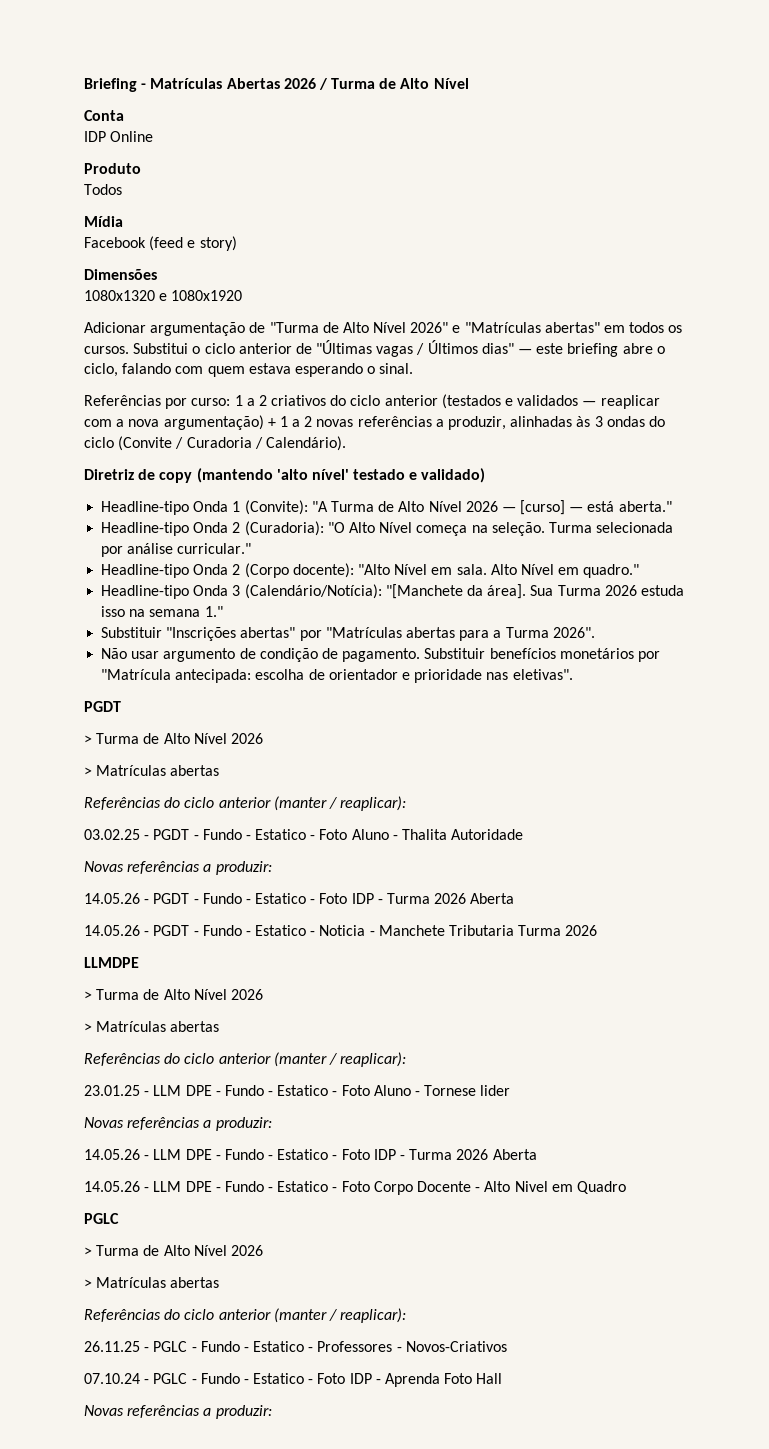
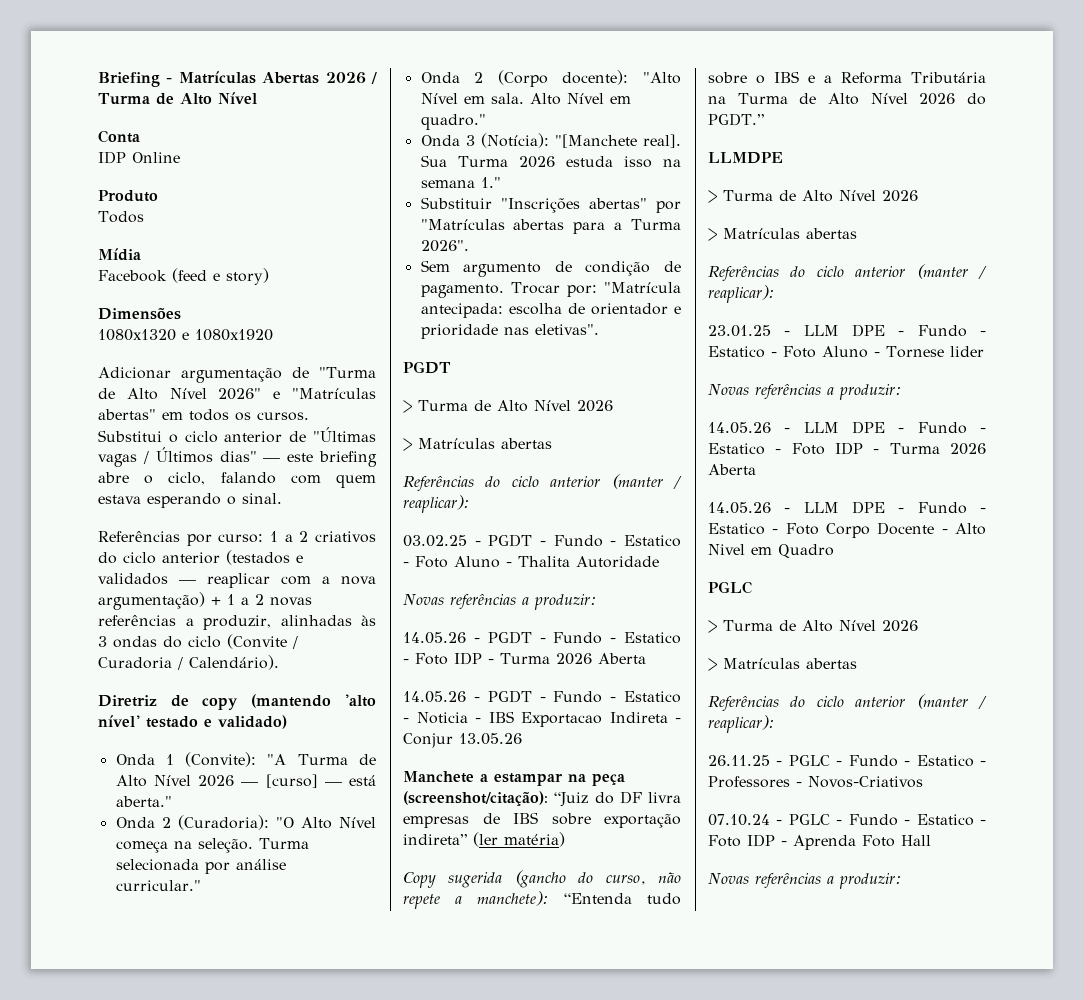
[101,501,190,515] Headline-tipo -> (287, 722) none
[101,522,190,536] Headline-tipo -> (172, 801) none
[101,564,190,578] Headline-tipo -> (201, 885) none
[101,585,190,599] Headline-tipo -> (486, 122) none
[244,584,527,599] (Calendário/Notícia): "[Manchete da área]. -> [480,133,681,148] (Notícia): "[Manchete real].
[101,648,160,659] Não usar -> [420,260,450,272] Sem
[424,648,660,662] Substituir benefícios monetários por -> [510,282,597,297] Trocar por:
[378,925,598,936] Manchete Tributaria Turma 2026 -> [488,711,681,727] [403,733,522,748] [403,771,625,786] [403,791,681,807] [403,812,681,828] [403,832,565,847] [403,870,681,888] [403,891,681,909] [708,71,987,84] [708,93,986,105] [708,113,764,126] IBS Exportacao Indireta - Conjur 13.05.26 // Manchete a estampar na peça (screenshot/citação): “Juiz do DF livra empresas de IBS sobre exportação indireta” (ler matéria) // Copy sugerida (gancho do curso, não repete a manchete): “Entenda tudo sobre o IBS e a Reforma Tributária na Turma de Alto Nível 2026 do PGDT.”

